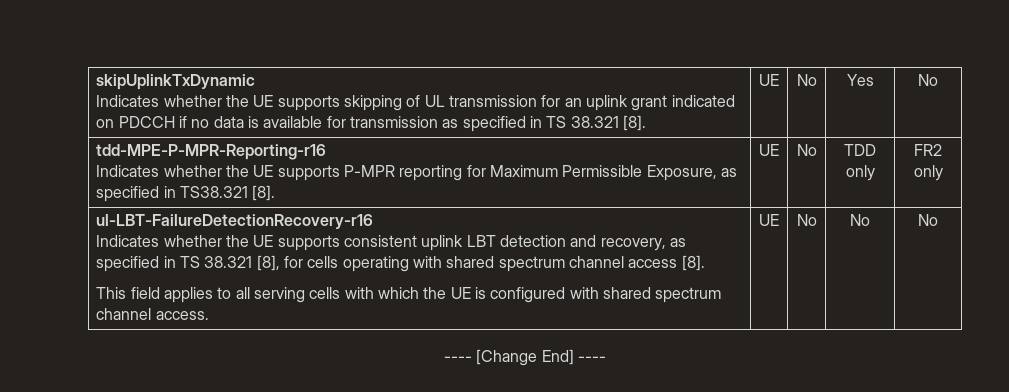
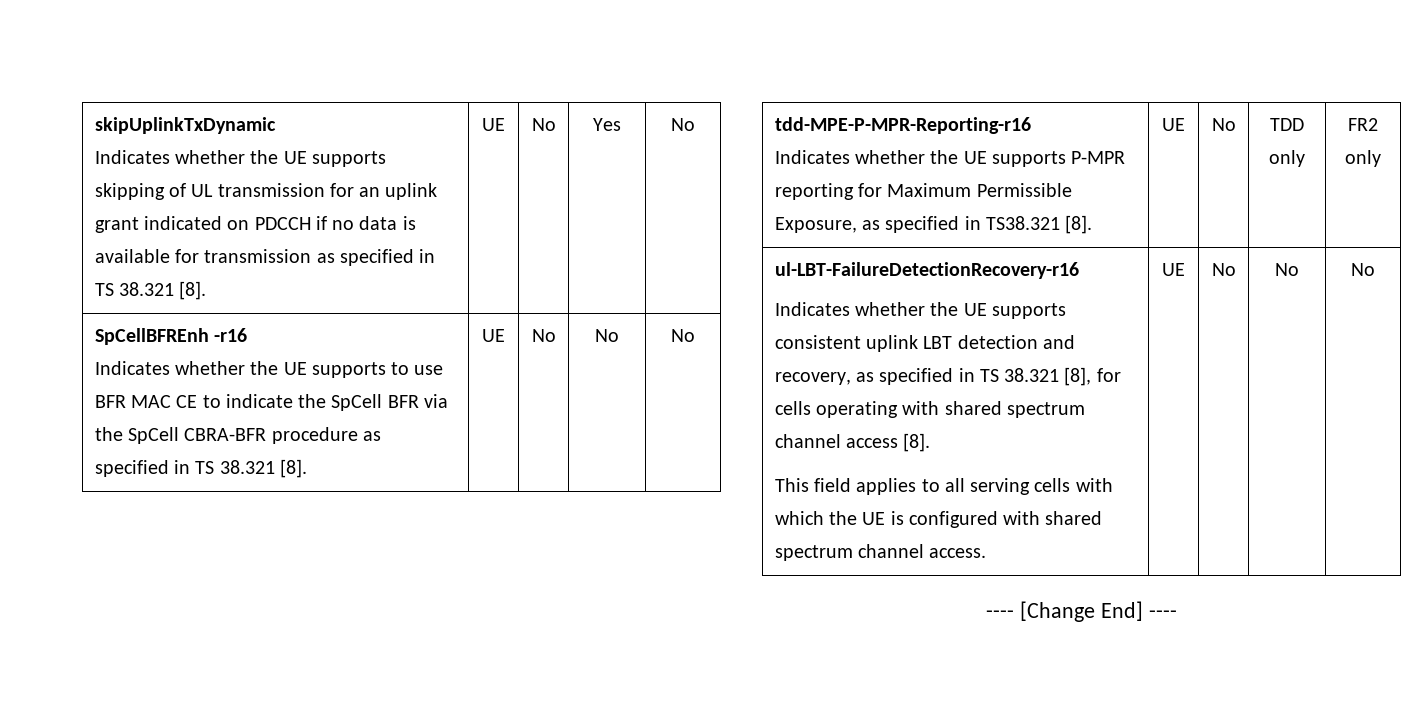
(938, 80) none -> [94,328,248,345] [94,361,444,378] [94,394,448,411] [94,427,381,444] [94,459,307,478] [482,329,505,342] [531,329,556,342] [595,329,619,342] [671,329,695,342] // SpCellBFREnh -r16 // Indicates whether the UE supports to use BFR MAC CE to indicate the SpCell BFR via the SpCell CBRA-BFR procedure as specified in TS 38.321 [8]. | UE | No | No | No

